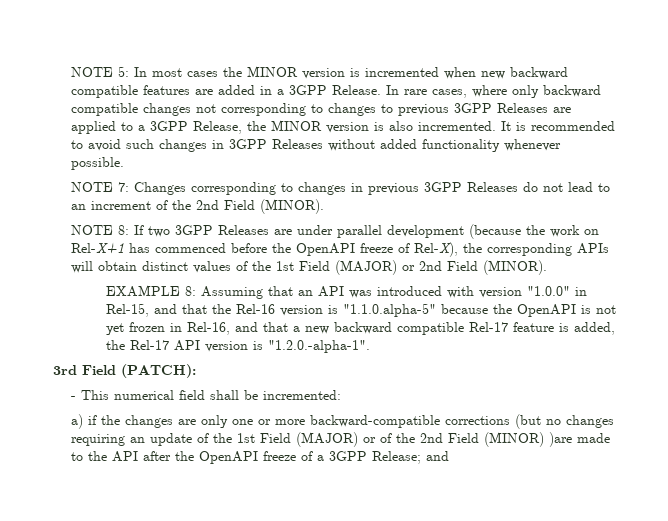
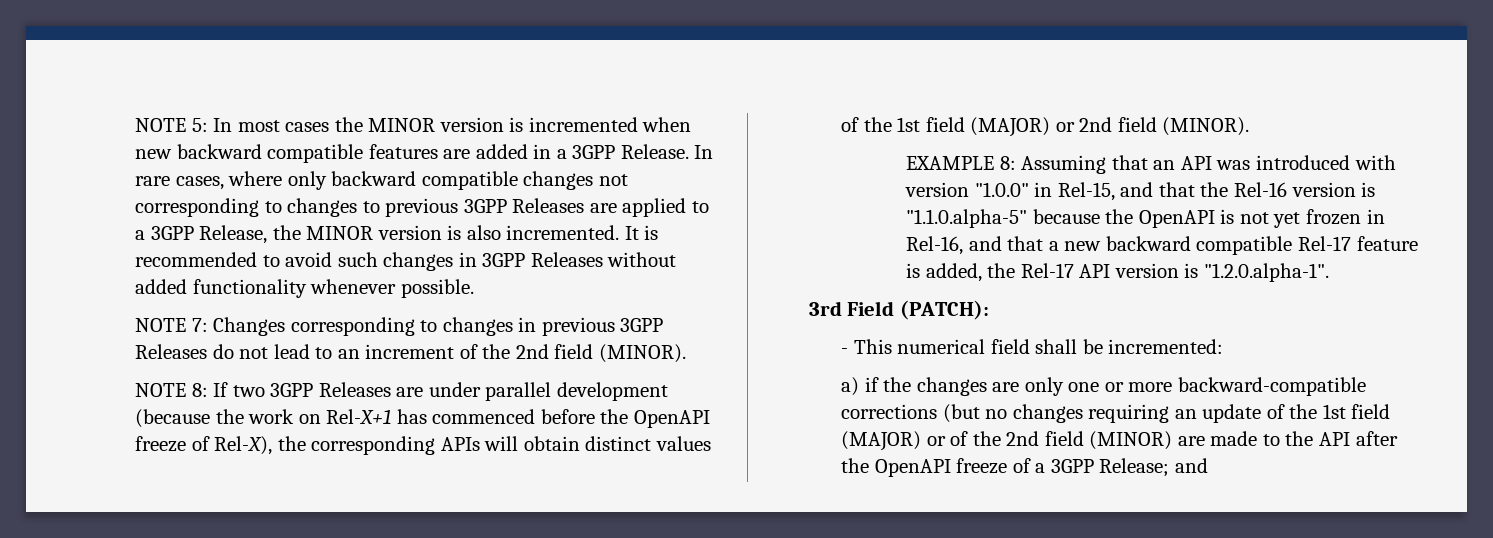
[223,200,255,210] Field -> [554,344,594,359] field
[298,261,330,271] Field -> [925,117,965,132] field
[446,261,478,271] Field -> [1117,117,1157,132] field
[268,340,371,353] "1.2.0.-alpha-1". -> [1203,263,1329,282] "1.2.0.alpha-1".
[259,433,291,443] Field -> [1351,404,1391,419] field
[447,432,572,447] Field (MINOR) )are -> [1044,431,1205,450] field (MINOR) are

